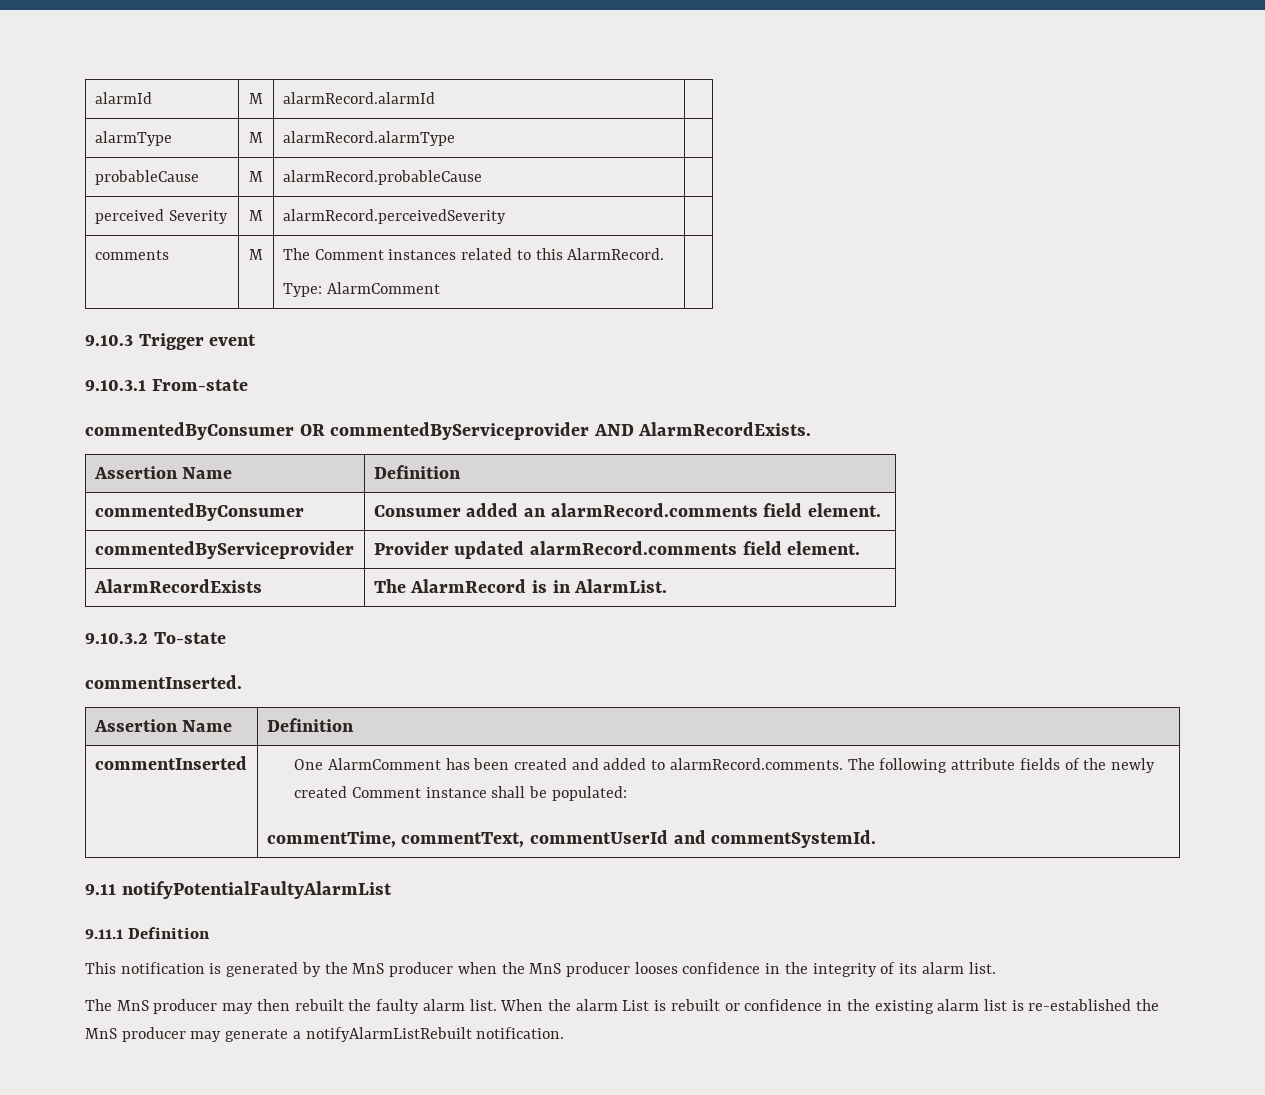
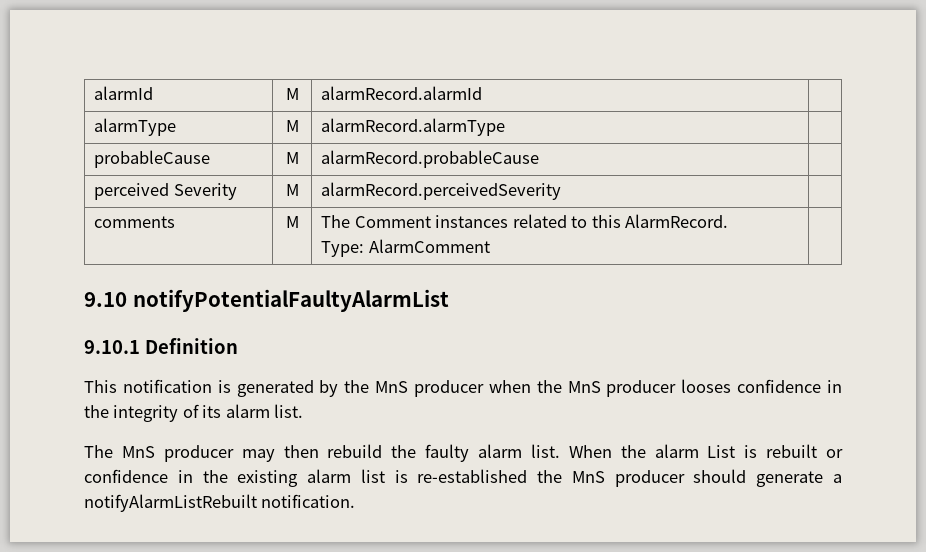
[85,333,257,350] [85,379,248,391] [85,422,812,440] [93,466,233,479] [373,465,461,479] [94,503,304,521] [373,503,881,517] [94,541,354,559] [373,541,861,559] [93,579,262,593] [373,579,668,593] [85,632,226,644] [85,675,242,689] [93,719,233,732] [266,718,354,732] [94,756,247,770] [294,758,1155,773] [294,786,627,801] [266,830,877,848] [85,884,116,895] 9.10.3 Trigger event // 9.10.3.1 From-state // commentedByConsumer OR commentedByServiceprovider AND AlarmRecordExists. // Assertion Name | Definition // commentedByConsumer | Consumer added an alarmRecord.comments field element. // commentedByServiceprovider | Provider updated alarmRecord.comments field element. // AlarmRecordExists | The AlarmRecord is in AlarmList. // 9.10.3.2 To-state // commentInserted. // Assertion Name | Definition // commentInserted | One AlarmComment has been created and added to alarmRecord.comments. The following attribute fields of the newly created Comment instance shall be populated: // commentTime, commentText, commentUserId and commentSystemId. // 9.11 -> [84,292,127,307] 9.10
[85,929,123,939] 9.11.1 -> [84,340,140,354] 9.10.1
[294,999,344,1011] rebuilt -> [327,444,383,458] rebuild
[190,1031,222,1042] may -> [693,469,747,483] should

